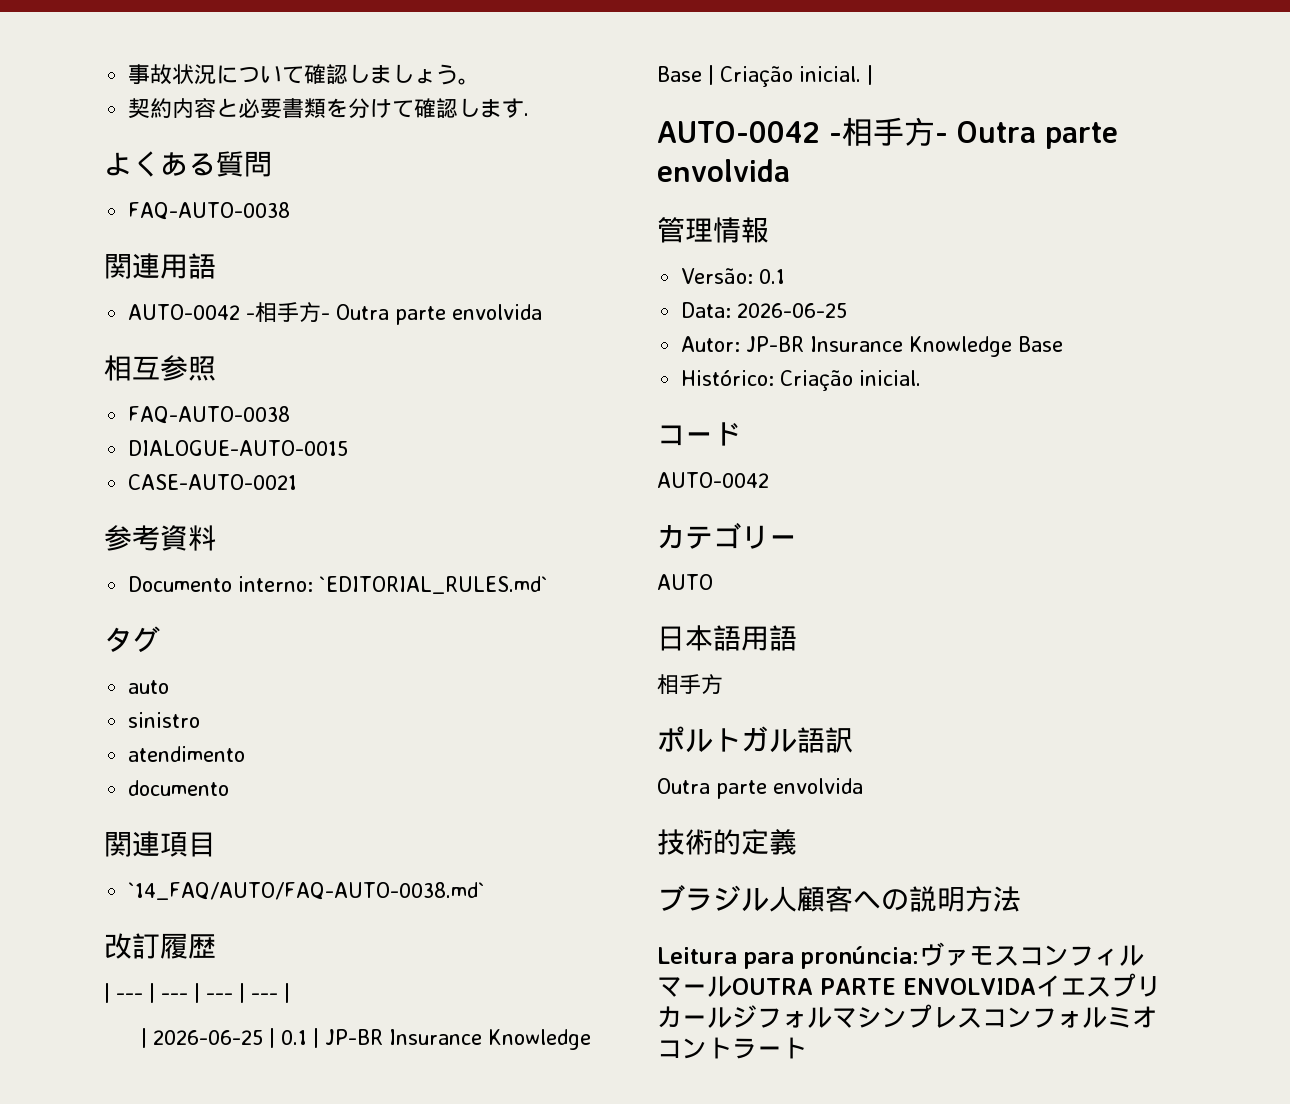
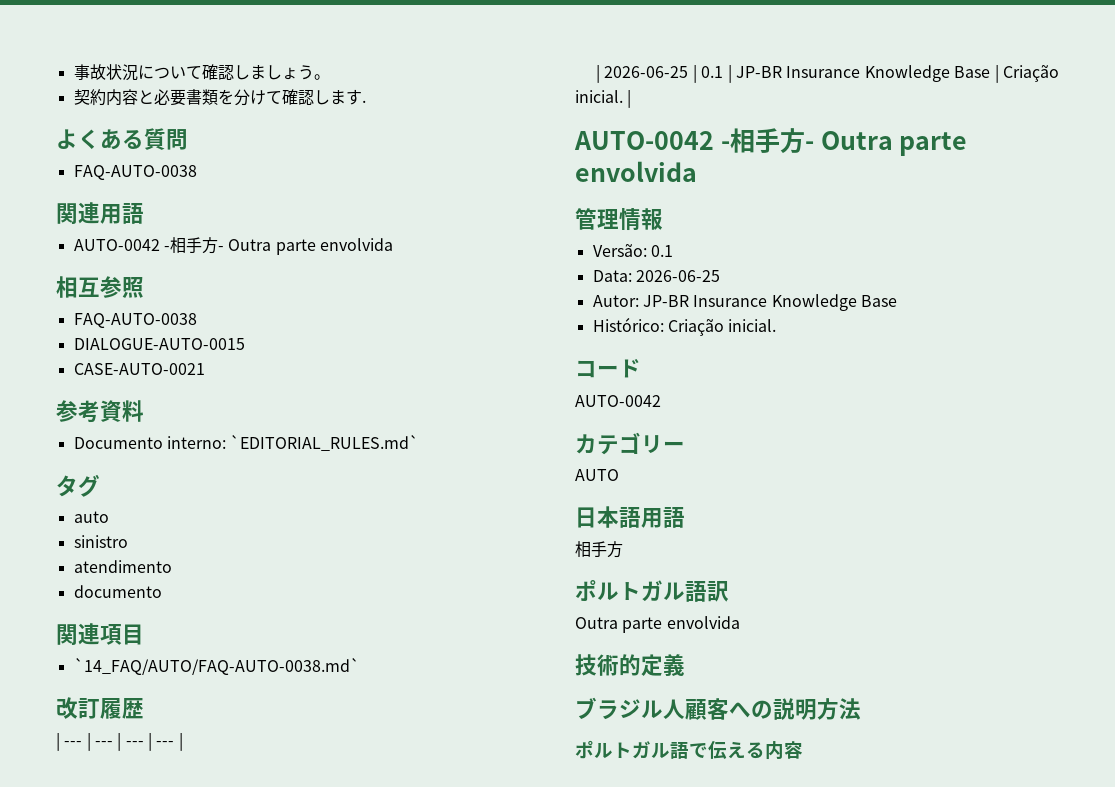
[657,942,1144,969] [657,973,1161,997] [657,1004,1157,1028] [657,1037,807,1059] Leitura para pronúncia:ヴァモスコンフィルマールOUTRA PARTE ENVOLVIDAイエスプリカールジフォルマシンプレスコンフォルミオコントラート -> [575,740,803,760] ポルトガル語で伝える内容

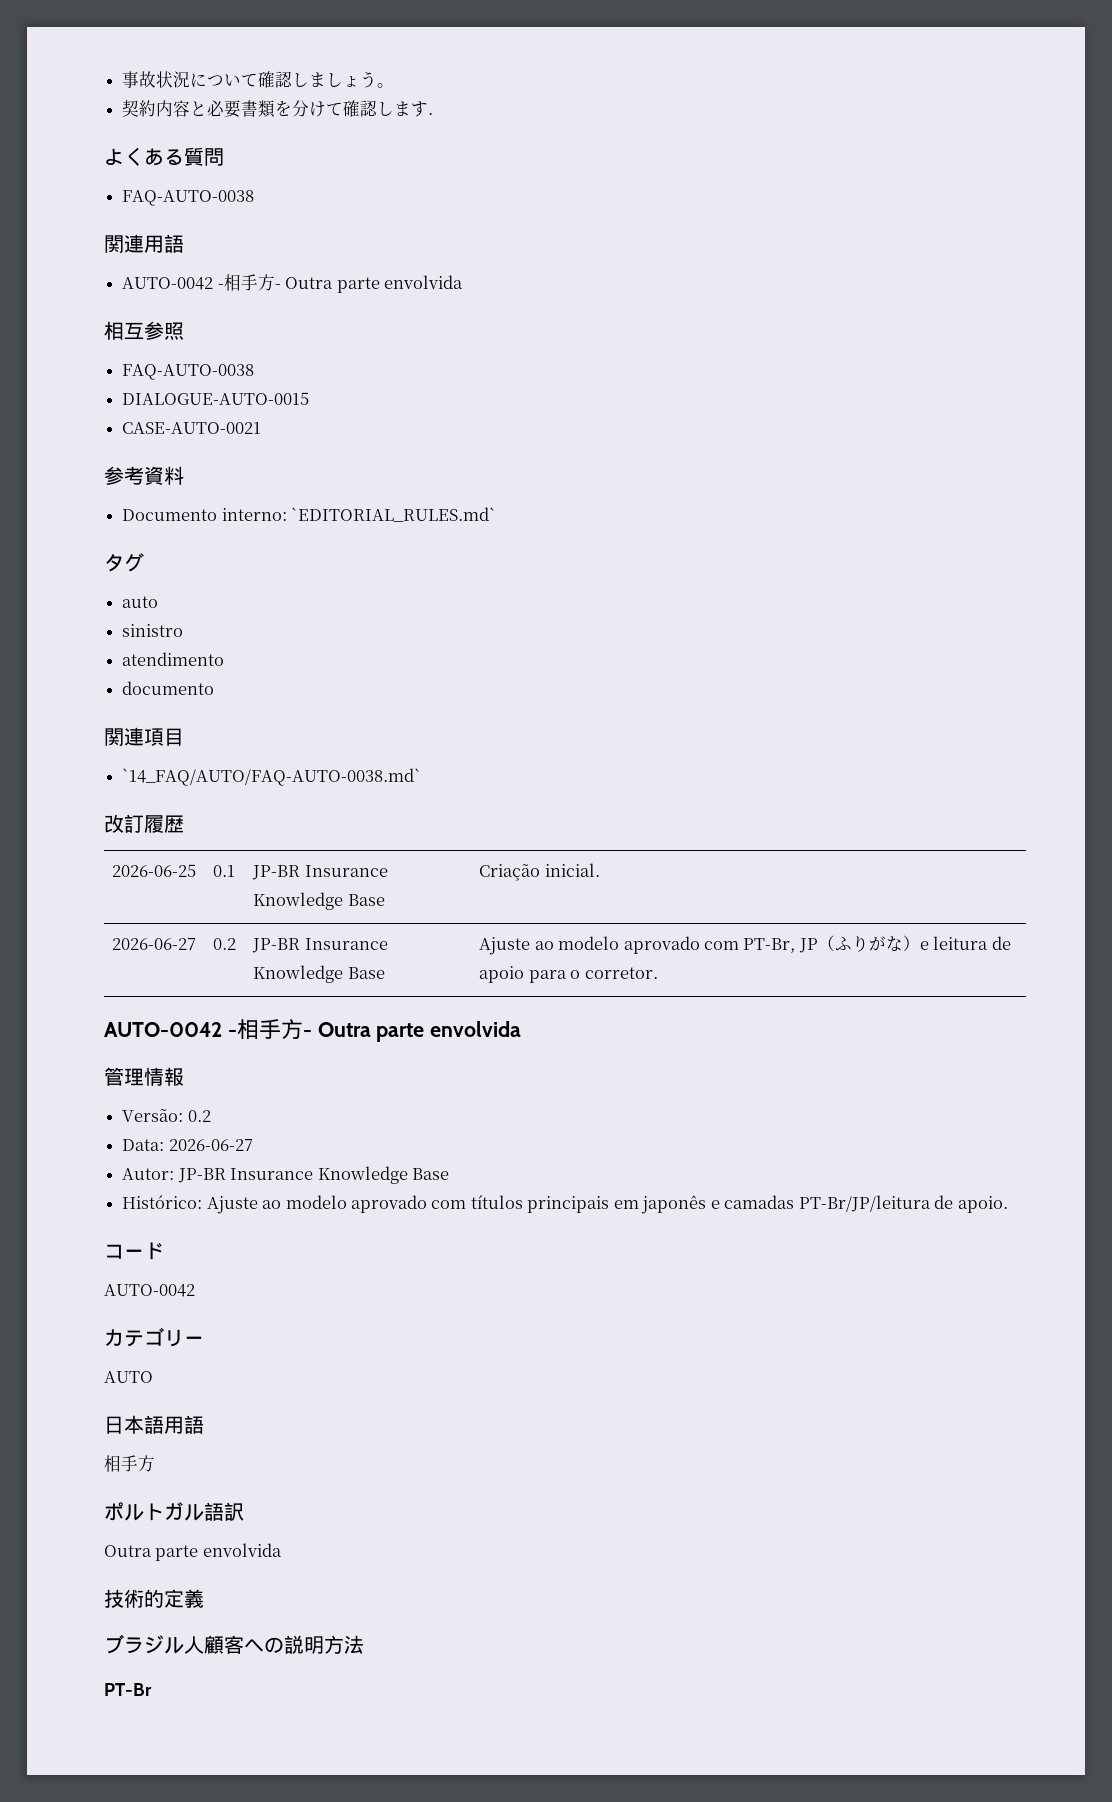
[56,733,183,751] [595,65,1059,83] [575,90,632,108] // | --- | --- | --- | --- | // | 2026-06-25 | 0.1 | JP-BR Insurance Knowledge Base | Criação inicial. | -> [112,864,197,877] [213,865,236,877] [252,865,388,880] [253,892,385,910] [479,863,600,881] [112,938,197,950] [213,938,237,950] [252,938,388,953] [253,965,385,983] [479,935,1011,955] [479,966,658,983] // 2026-06-25 | 0.1 | JP-BR Insurance Knowledge Base | Criação inicial. // 2026-06-27 | 0.2 | JP-BR Insurance Knowledge Base | Ajuste ao modelo aprovado com PT-Br, JP（ふりがな）e leitura de apoio para o corretor.
[650,245,673,257] 0.1 -> [187,1110,211,1122] 0.2
[635,270,720,282] 2026-06-25 -> [168,1139,253,1151] 2026-06-27
[667,319,777,336] Criação inicial. -> [206,1195,1008,1214] Ajuste ao modelo aprovado com títulos principais em japonês e camadas PT-Br/JP/leitura de apoio.
[575,740,803,760] ポルトガル語で伝える内容 -> [104,1683,152,1696] PT-Br

